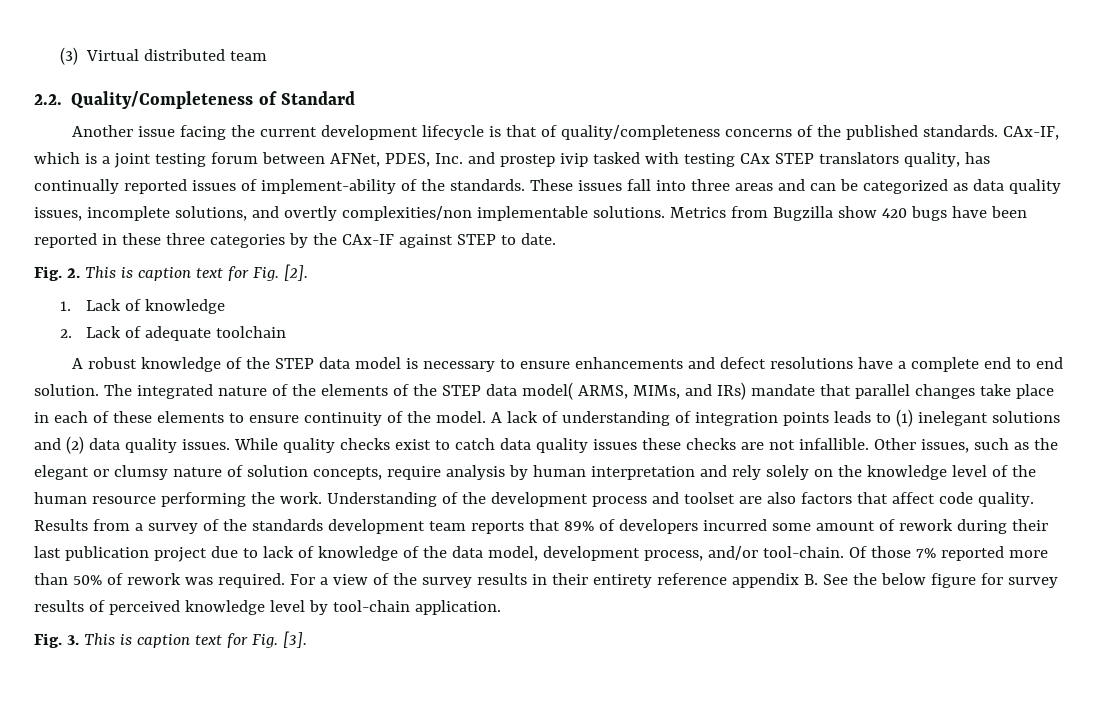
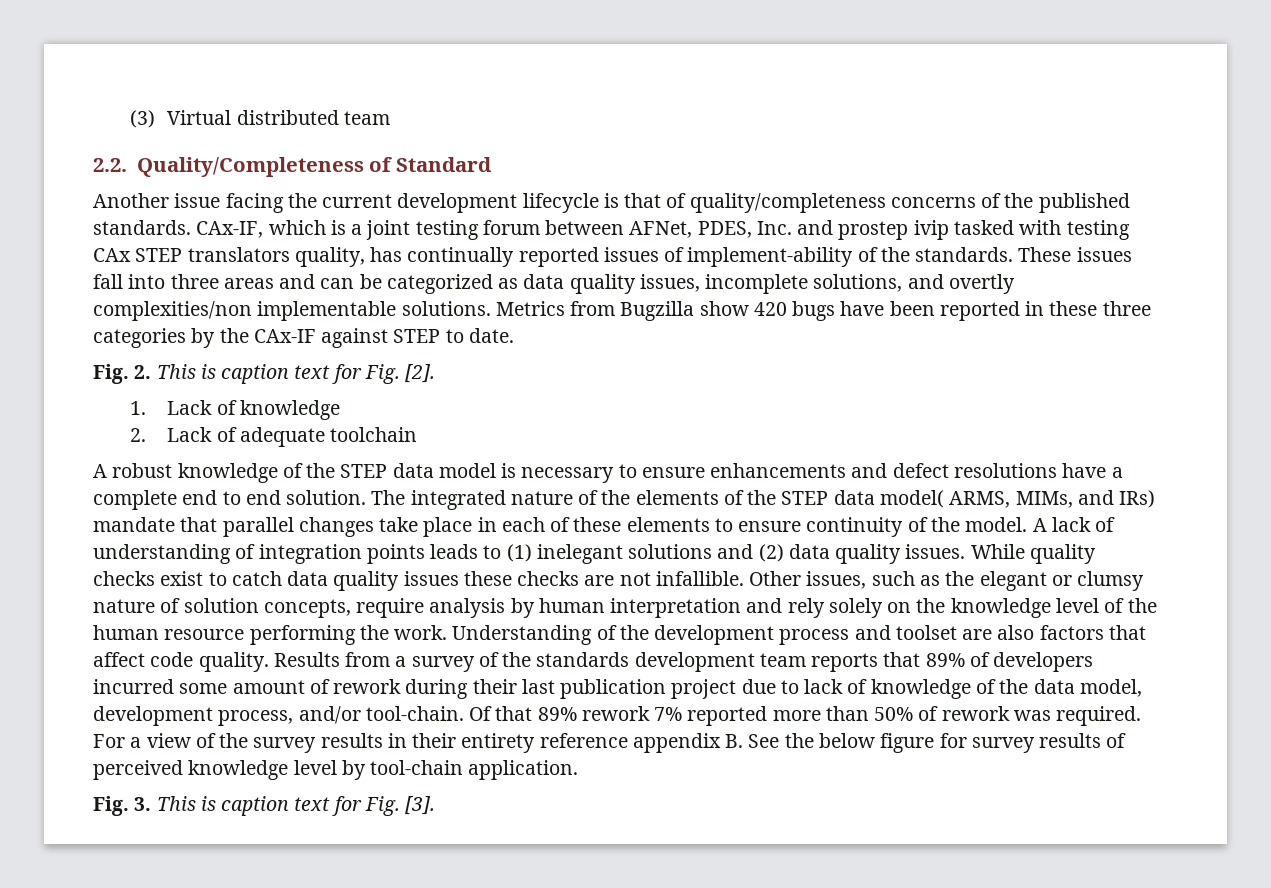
[870,546,911,558] those -> [495,706,650,721] that 89% rework

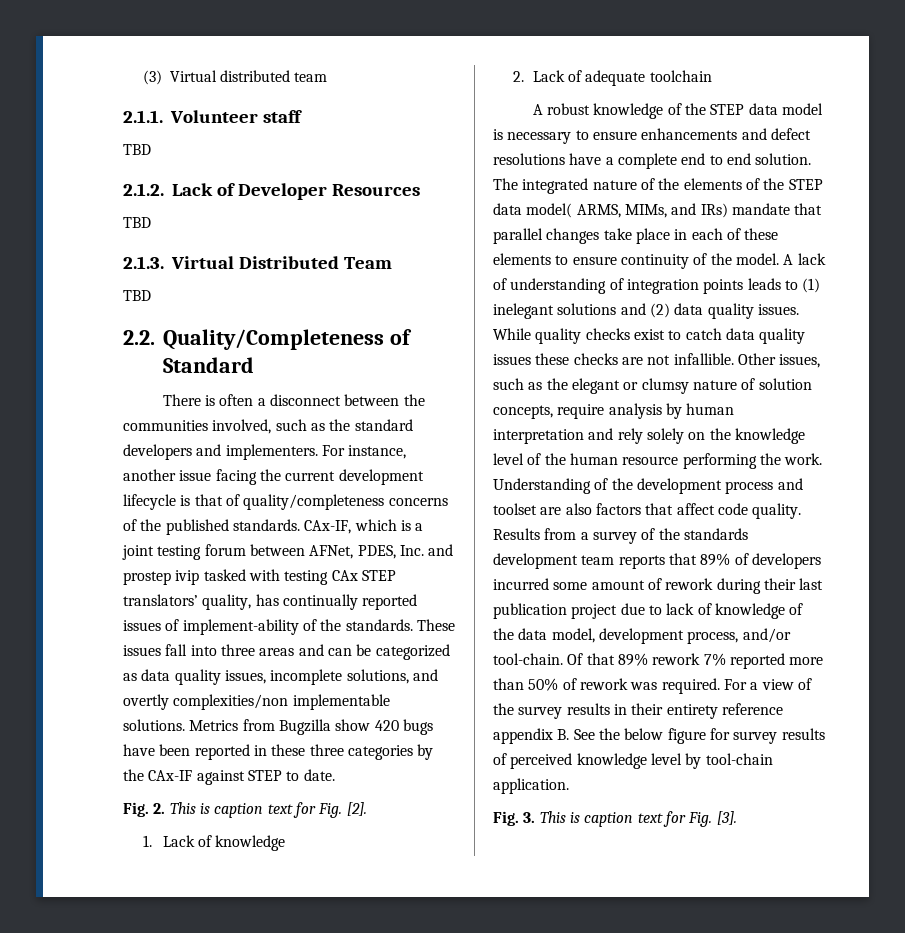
[93,157,492,177] [93,193,169,208] 2.2. Quality/Completeness of Standard // Another -> [123,110,302,123] [123,144,151,155] [123,183,420,200] [123,217,151,228] [123,256,392,269] [123,290,151,301] [123,329,412,350] [163,357,254,373] [162,394,425,406] [123,419,413,434] [123,444,407,460] [123,469,176,481] 2.1.1. Volunteer staff // TBD // 2.1.2. Lack of Developer Resources // TBD // 2.1.3. Virtual Distributed Team // TBD // 2.2. Quality/Completeness of Standard // There is often a disconnect between the communities involved, such as the standard developers and implementers. For instance, another
[187,247,290,262] translators -> [123,594,198,606] translators’

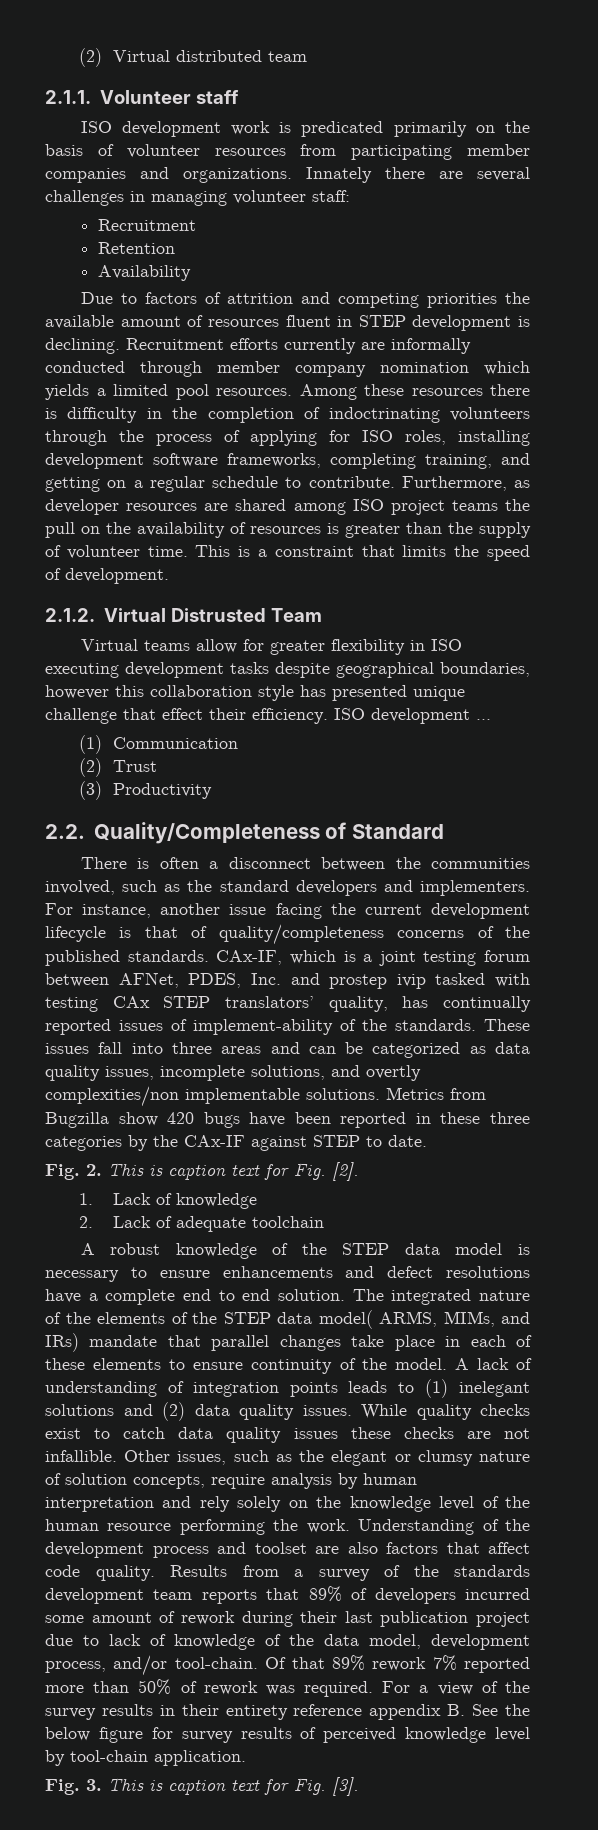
[142,70,162,85] (3) -> [78,48,102,67] (2)
[123,144,151,155] [123,183,420,200] [123,217,151,228] [123,256,392,269] [123,290,151,301] TBD // 2.1.2. Lack of Developer Resources // TBD // 2.1.3. Virtual Distributed Team // TBD -> [80,121,530,137] [45,144,530,160] [45,167,530,183] [45,190,350,206] [98,219,197,231] [98,242,176,254] [98,265,192,281] [80,292,530,308] [45,315,530,331] [45,338,471,354] [45,361,530,377] [45,384,530,400] [45,407,530,423] [45,430,530,446] [45,453,530,469] [45,476,530,492] [45,499,530,515] [45,522,531,538] [45,545,531,561] [45,568,169,584] [45,608,322,622] [80,639,462,655] [45,662,530,678] [45,685,465,701] [45,708,491,724] [78,735,238,754] [78,758,157,777] [78,781,212,800] ISO development work is predicated primarily on the basis of volunteer resources from participating member companies and organizations. Innately there are several challenges in managing volunteer staff: // Recruitment // Retention // Availability // Due to factors of attrition and competing priorities the available amount of resources fluent in STEP development is declining. Recruitment efforts currently are informally conducted through member company nomination which yields a limited pool resources. Among these resources there is difficulty in the completion of indoctrinating volunteers through the process of applying for ISO roles, installing development software frameworks, completing training, and getting on a regular schedule to contribute. Furthermore, as developer resources are shared among ISO project teams the pull on the availability of resources is greater than the supply of volunteer time. This is a constraint that limits the speed of development. // 2.1.2. Virtual Distrusted Team // Virtual teams allow for greater flexibility in ISO executing development tasks despite geographical boundaries, however this collaboration style has presented unique challenge that effect their efficiency. ISO development … // (1) Communication // (2) Trust // (3) Productivity

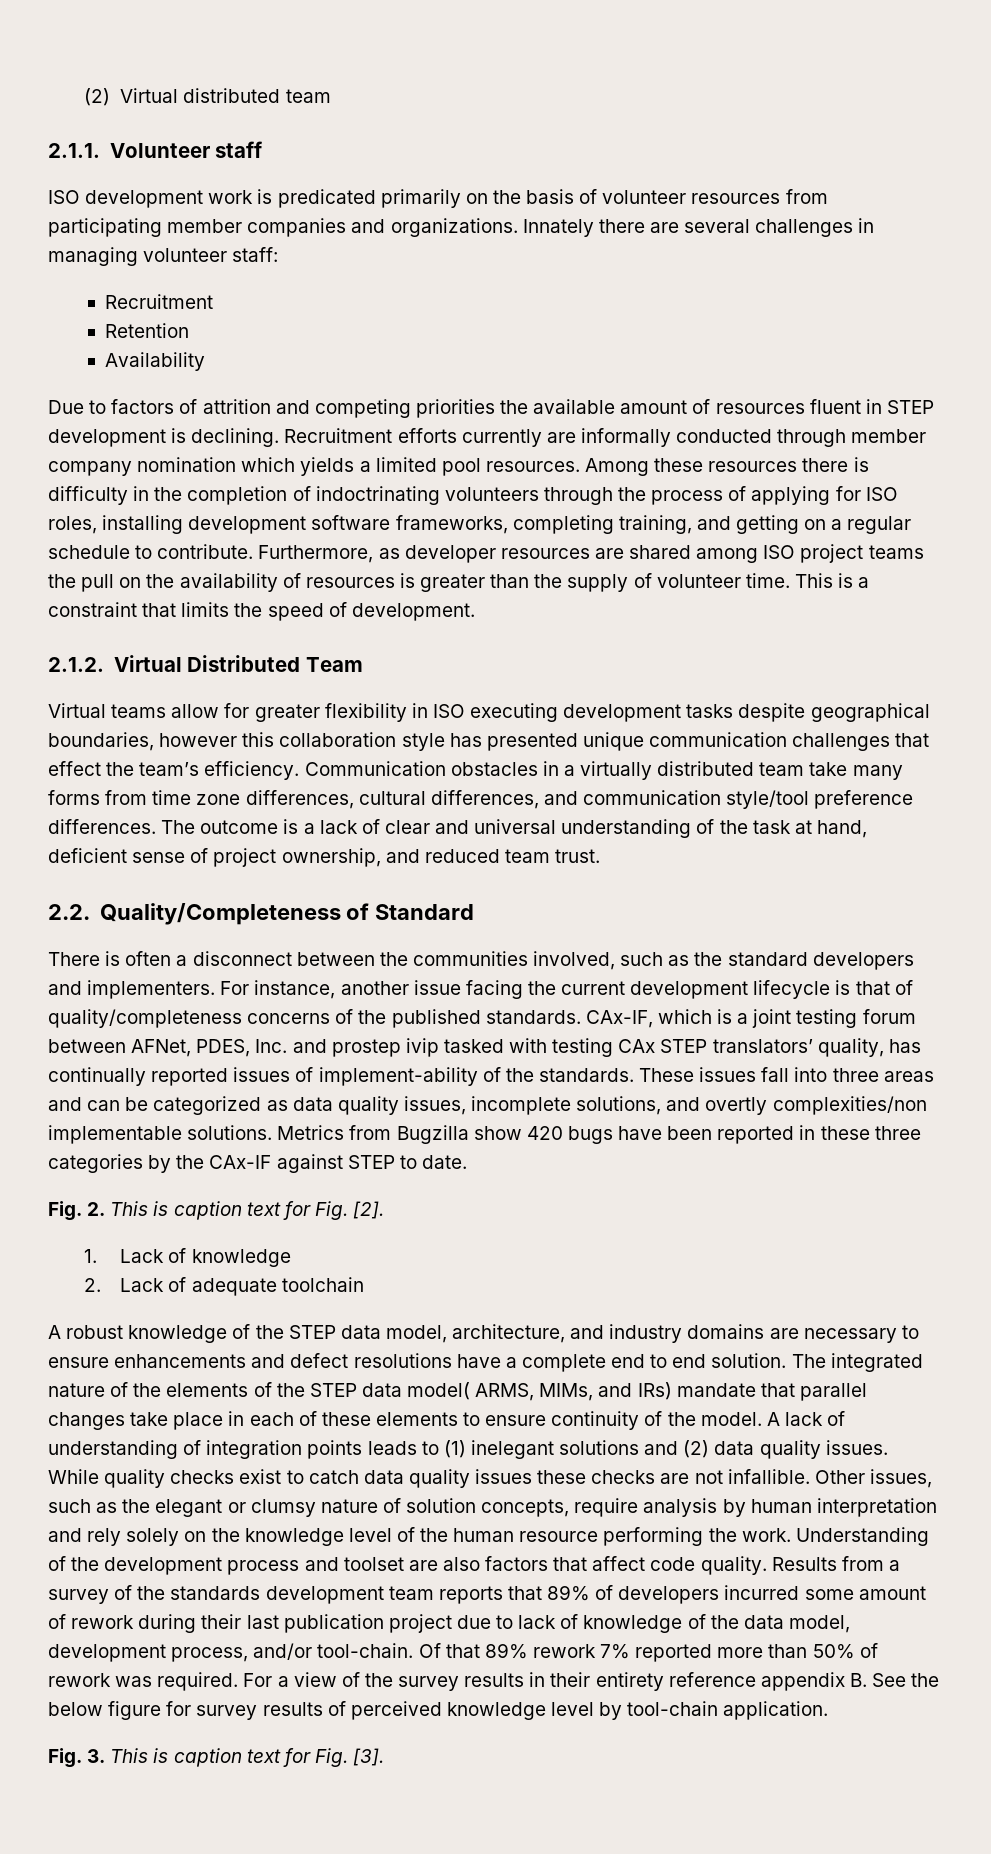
[170,608,266,622] Distrusted -> [187,655,301,672] Distributed
[45,708,491,724] [78,735,238,754] [78,758,157,777] [78,781,212,800] challenge that effect their efficiency. ISO development … // (1) Communication // (2) Trust // (3) Productivity -> [649,732,930,751] [48,761,903,780] [48,790,914,809] [48,819,867,838] [48,848,601,867] communication challenges that effect the team’s efficiency. Communication obstacles in a virtually distributed team take many forms from time zone differences, cultural differences, and communication style/tool preference differences. The outcome is a lack of clear and universal understanding of the task at hand, deficient sense of project ownership, and reduced team trust.
[455,1243,530,1255] model is -> [385,1324,799,1343] model, architecture, and industry domains are

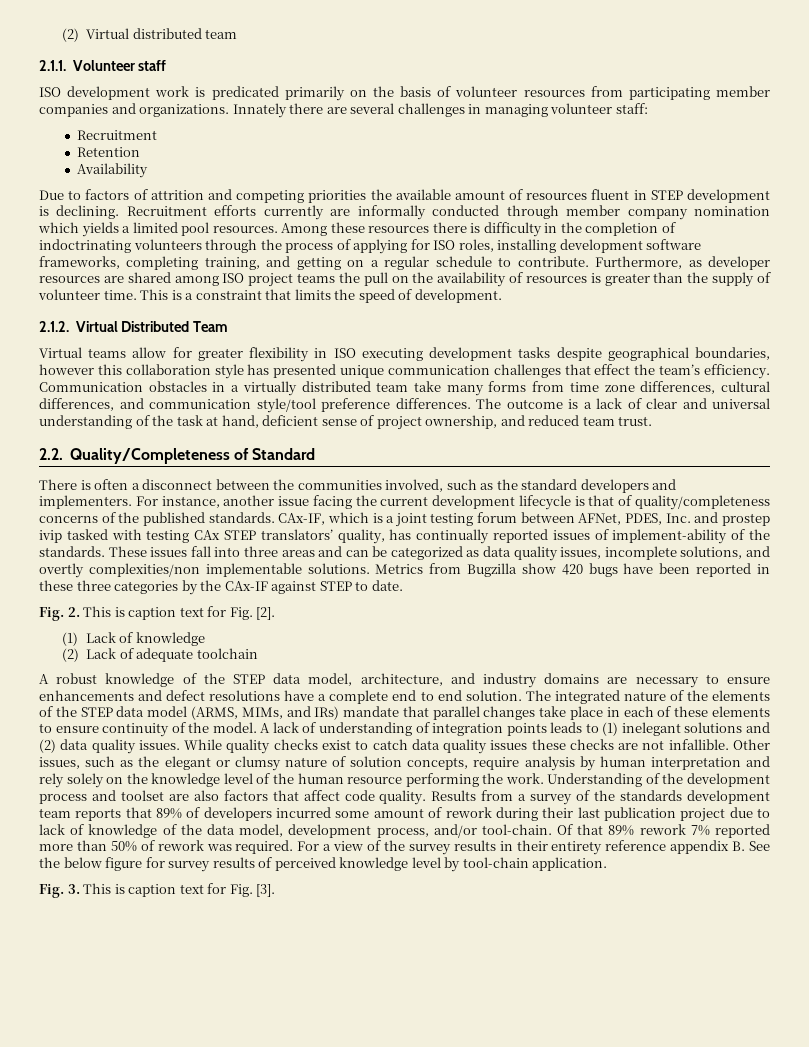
[84,1249,98,1263] 1. -> [62,632,79,646] (1)
[84,1278,102,1292] 2. -> [62,648,80,662] (2)
[407,1382,535,1401] model( ARMS, -> [147,706,238,720] model (ARMS,

